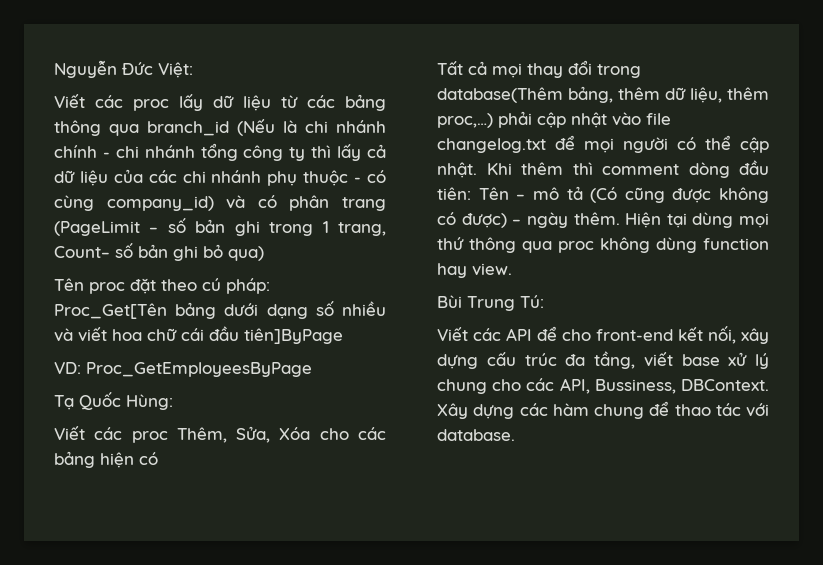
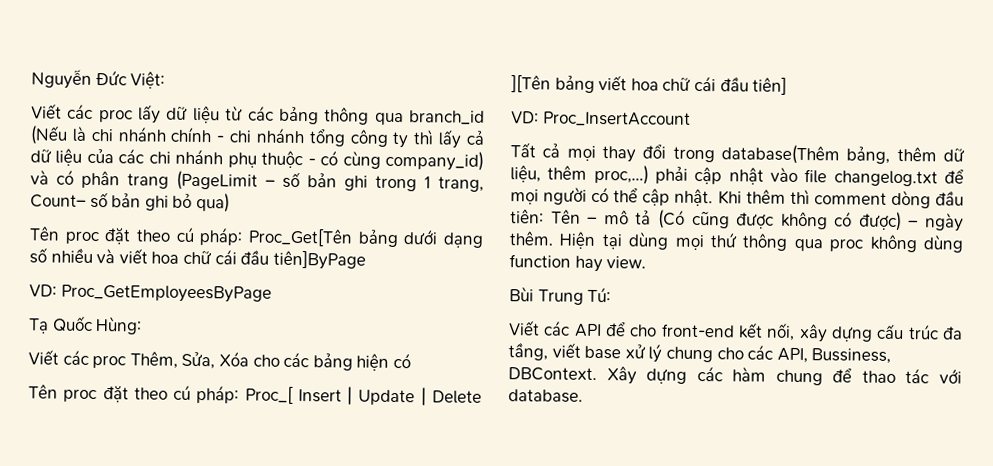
(158, 458) none -> [28,384,482,406] [511,74,788,95] [511,111,691,127] // Tên proc đặt theo cú pháp: Proc_[ Insert | Update | Delete ][Tên bảng viết hoa chữ cái đầu tiên] // VD: Proc_InsertAccount

